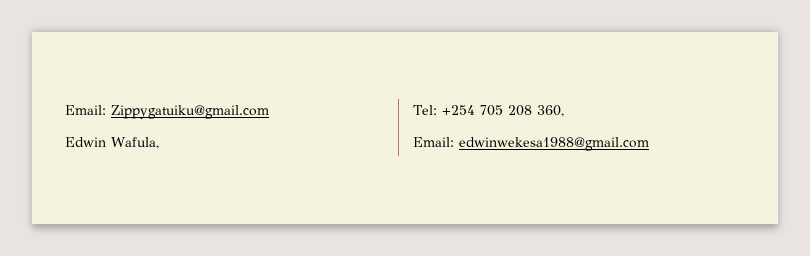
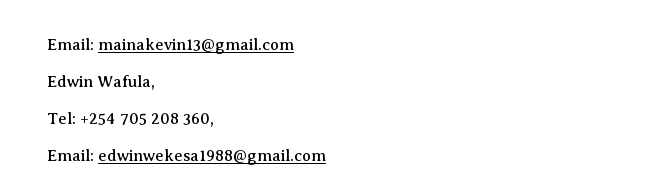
[65,105,269,119] Email: Zippygatuiku@gmail.com -> [47,38,295,54] Email: mainakevin13@gmail.com

